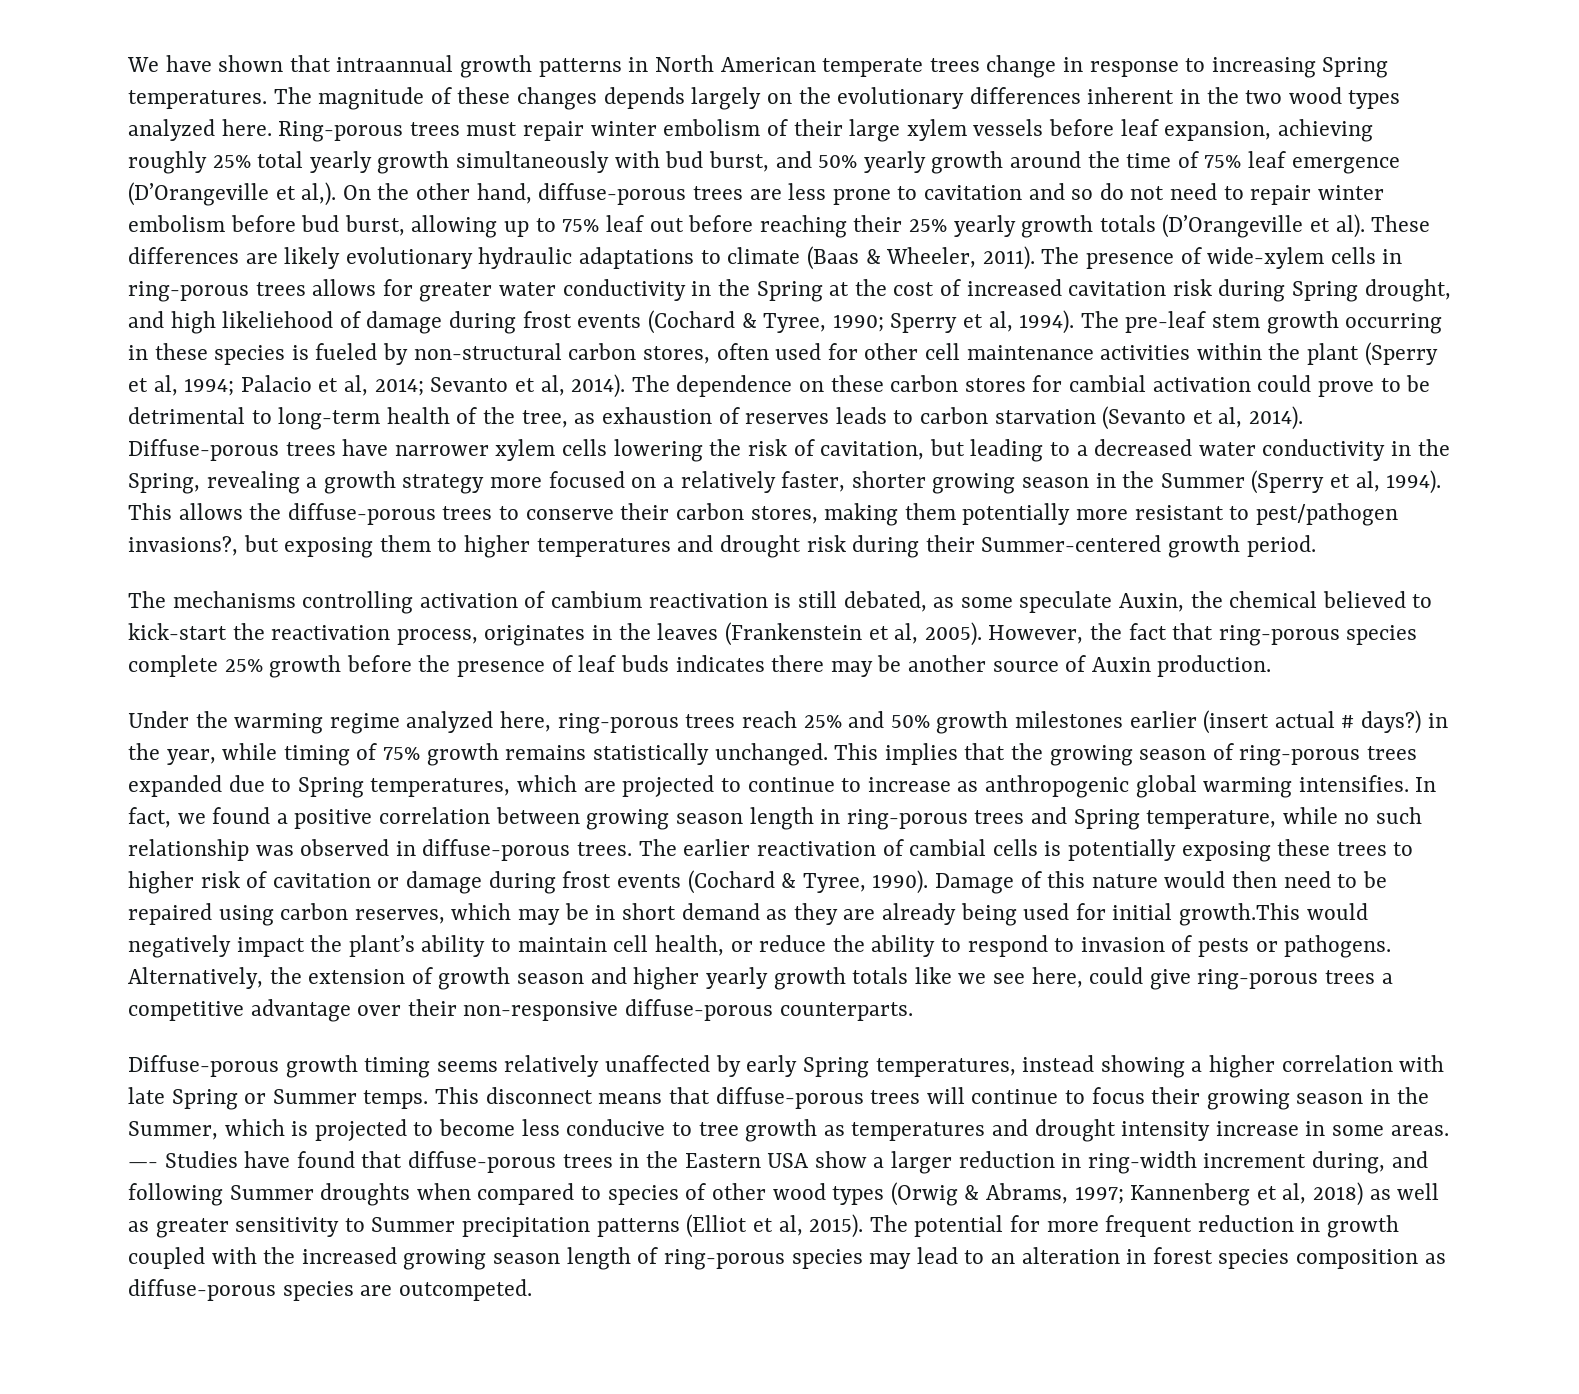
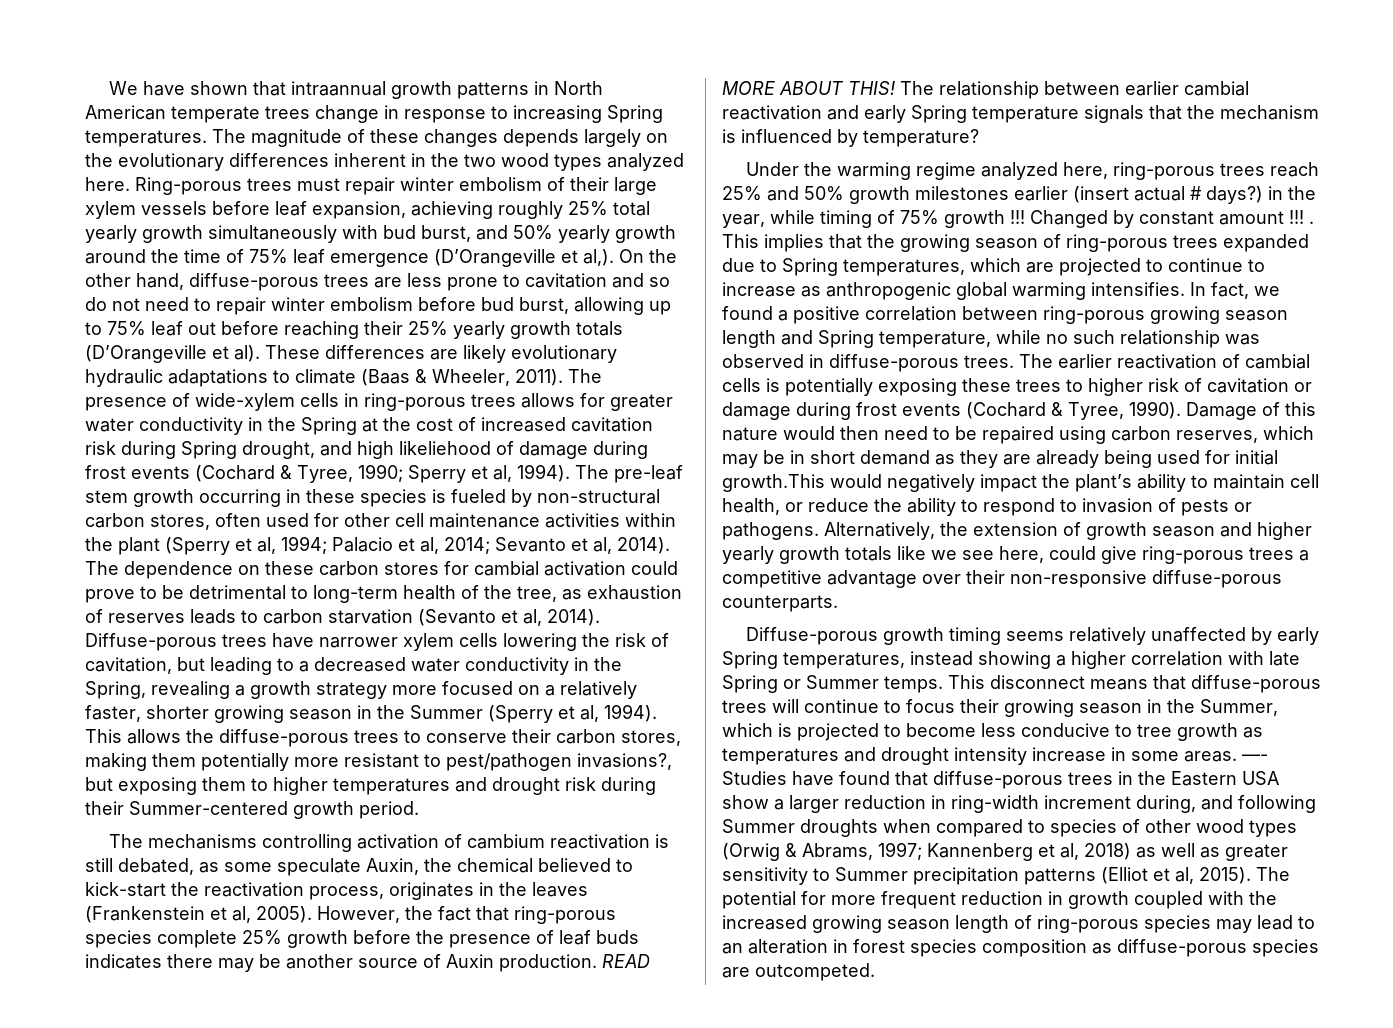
(1272, 666) none -> [602,954,650,968] [722,81,1249,99] [722,105,1319,123] [722,129,979,147] READ MORE ABOUT THIS! The relationship between earlier cambial reactivation and early Spring temperature signals that the mechanism is influenced by temperature?
[505,743,828,766] remains statistically unchanged. -> [1010,210,1314,228] !!! Changed by constant amount !!! .
[586,807,1025,830] growing season length in ring-porous trees -> [1043,306,1288,324] [722,330,776,348] ring-porous growing season length

